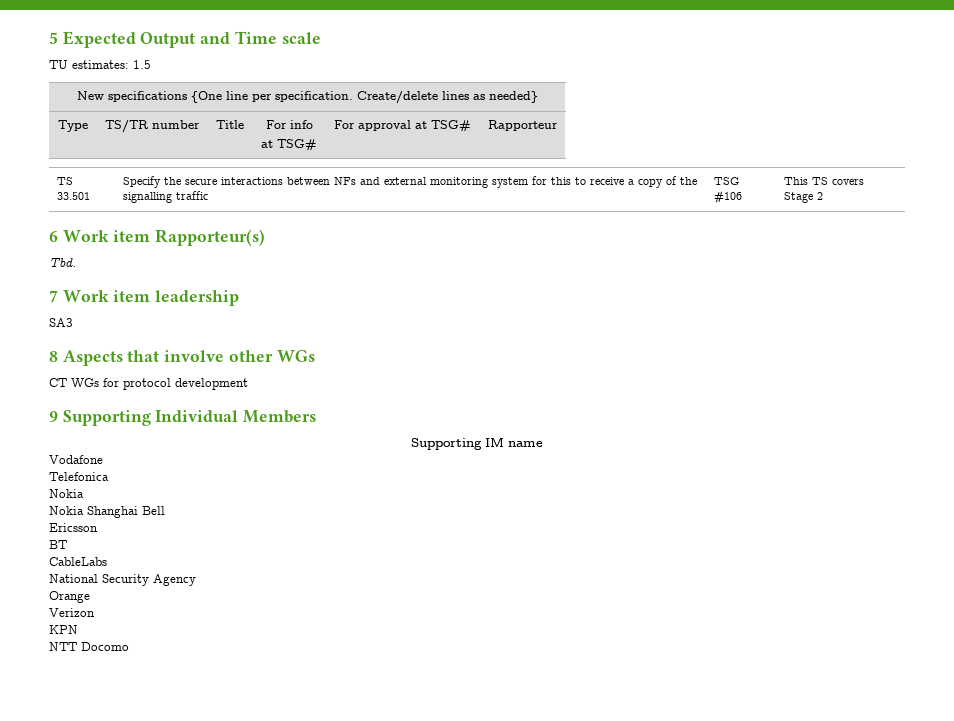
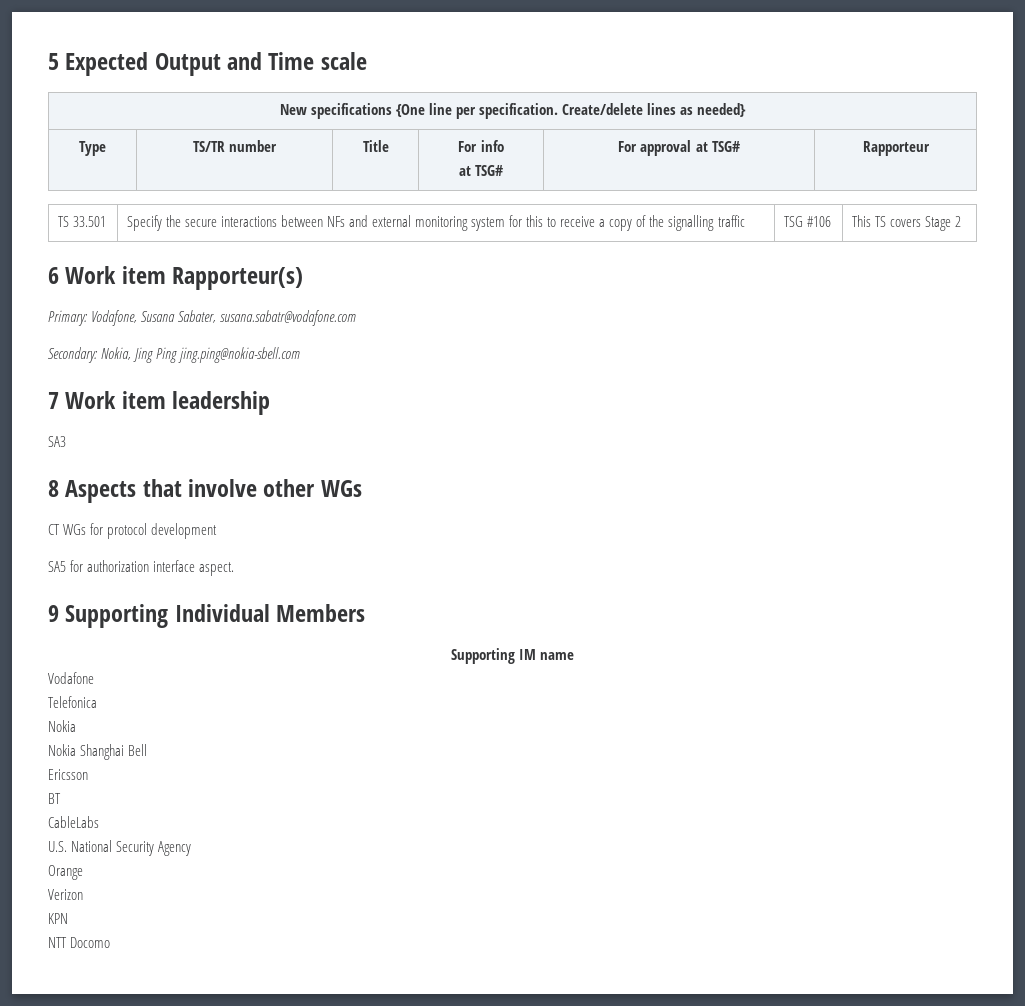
[49,60,151,69] // TU estimates: 1.5 -> (367, 61) none
[49,258,76,267] Tbd. -> [48,310,357,326] [48,347,301,363] Primary: Vodafone, Susana Sabater, susana.sabatr@vodafone.com // Secondary: Nokia, Jing Ping jing.ping@nokia-sbell.com
(248, 384) none -> [48,560,235,576] // SA5 for authorization interface aspect.
(107, 561) none -> [48,841,67,852] U.S.

